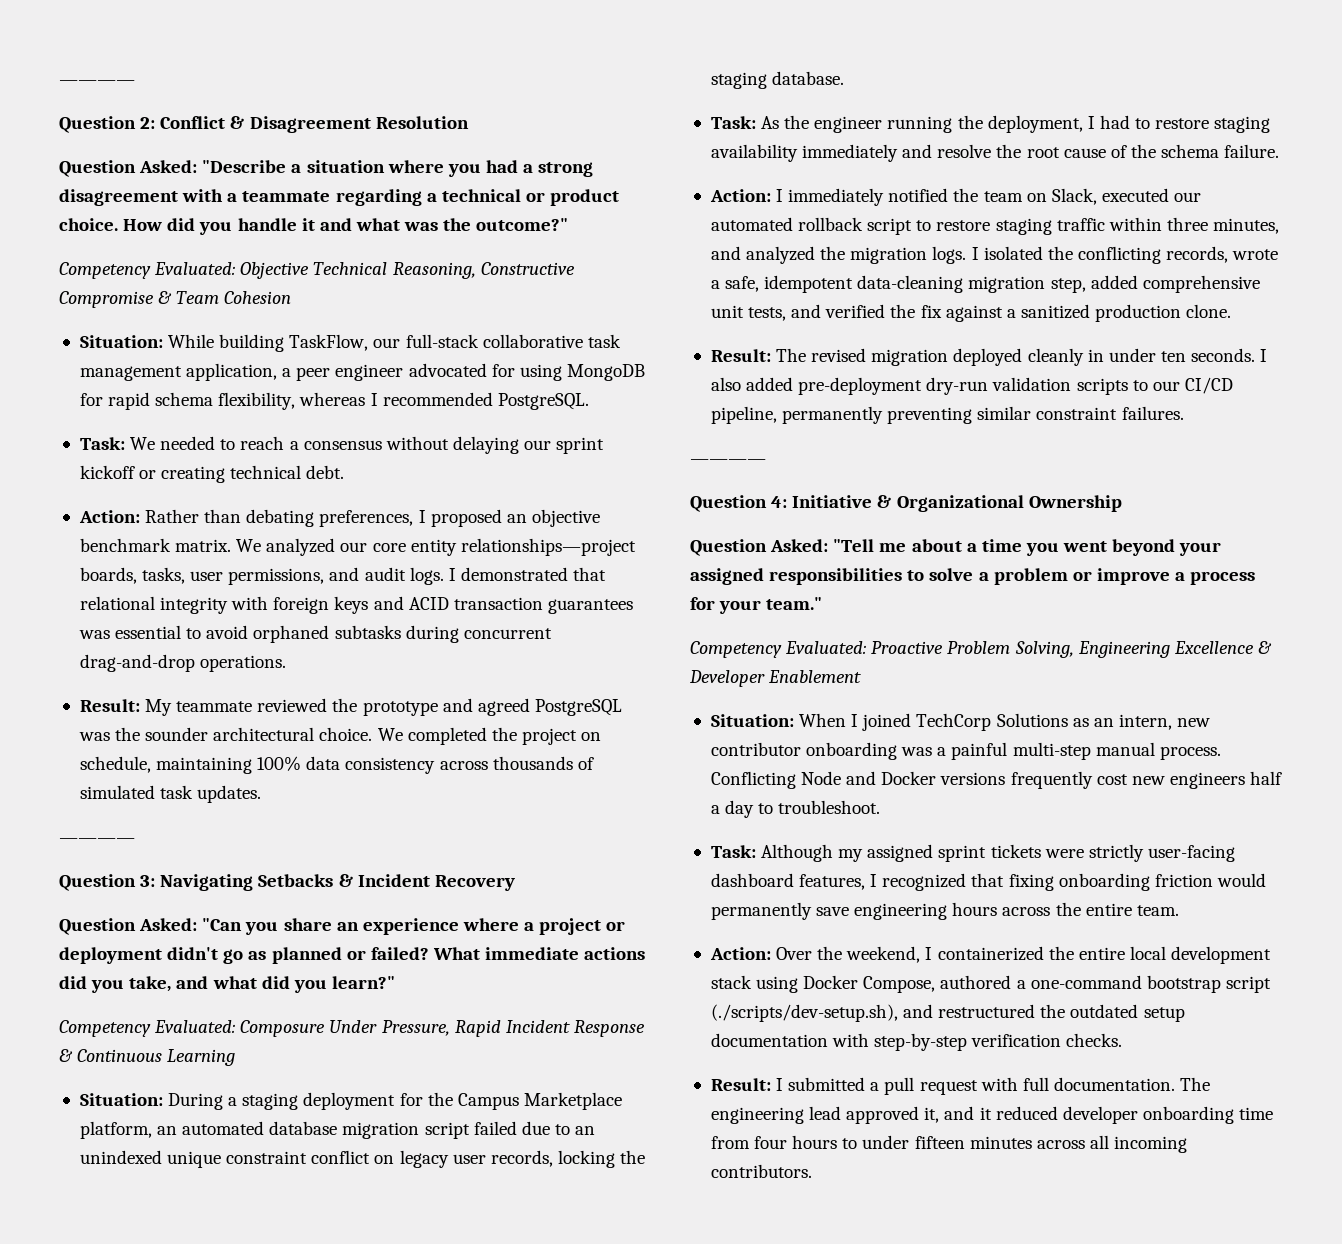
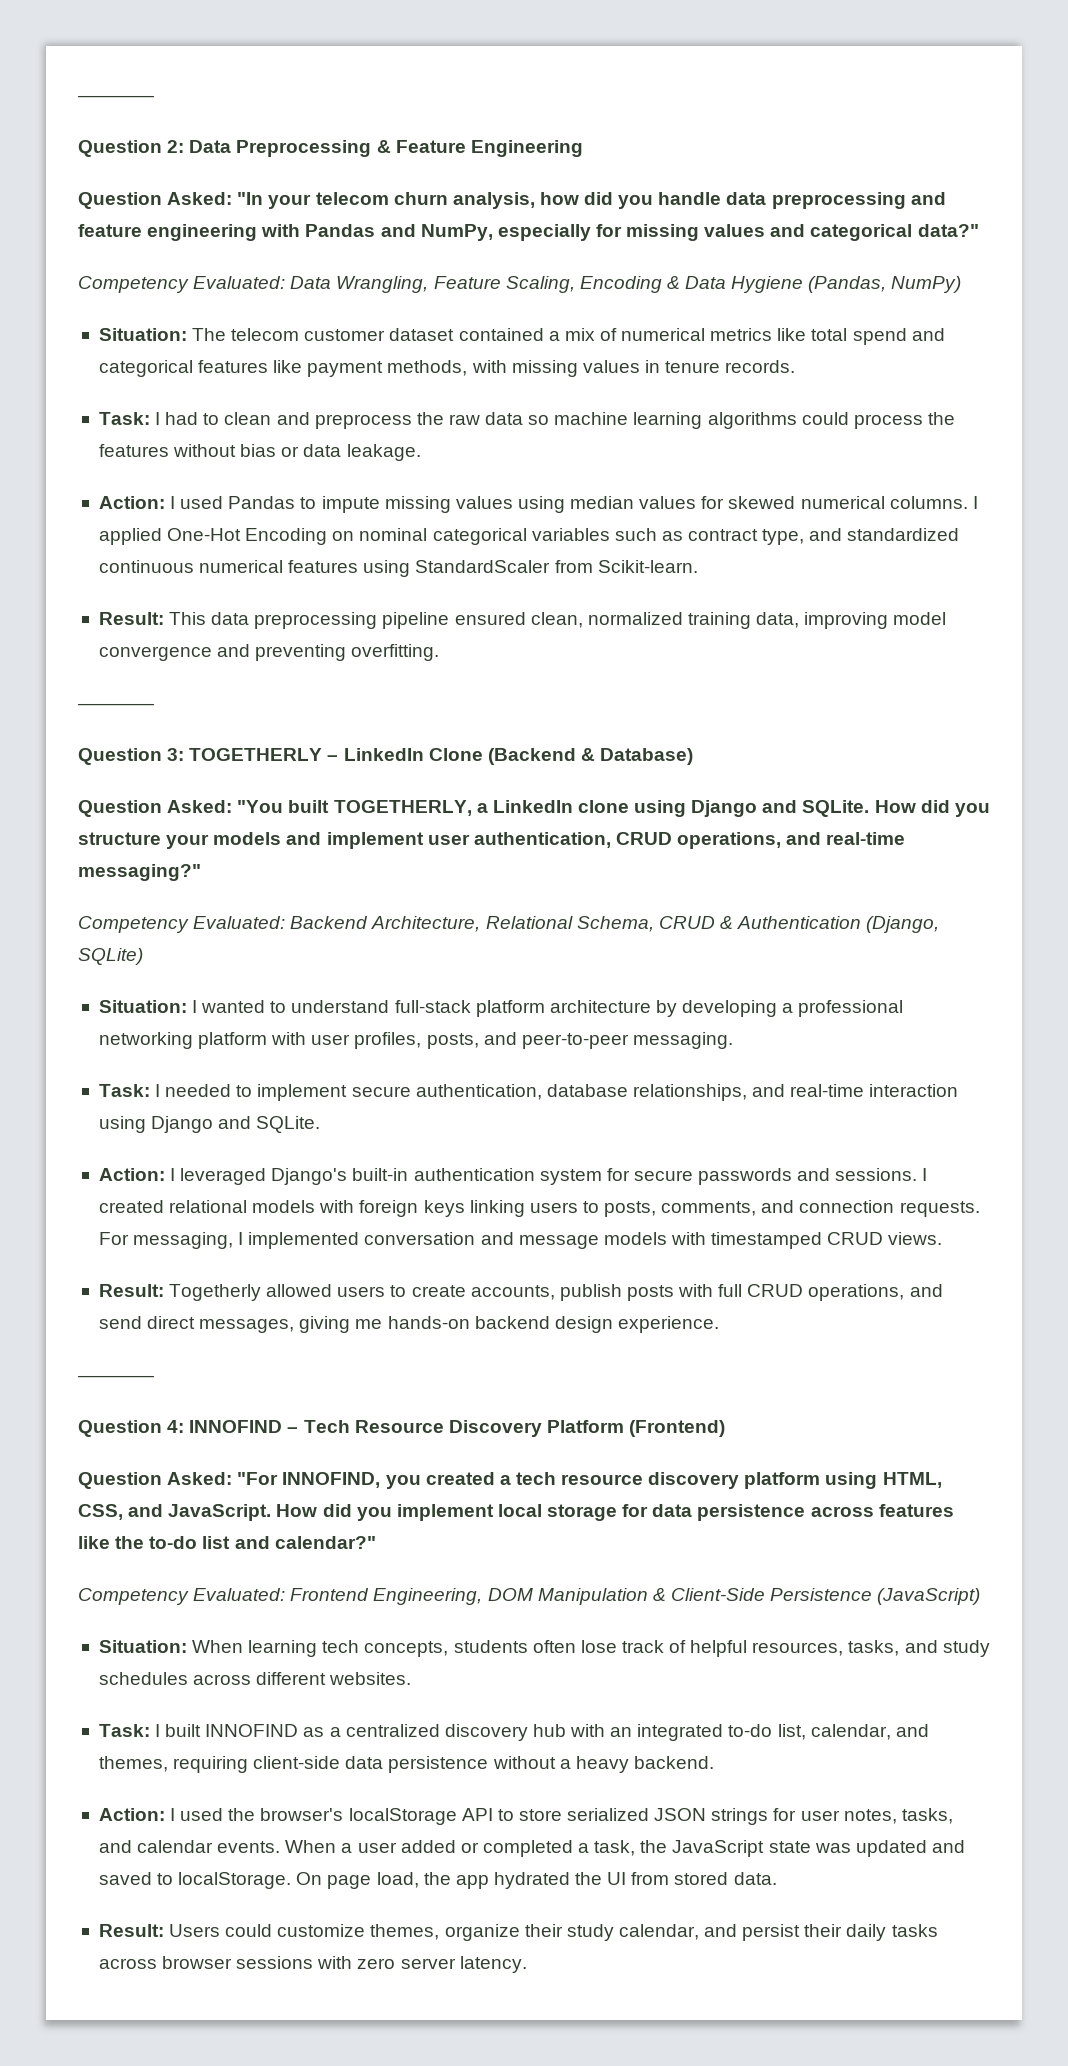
[160,116,469,133] [59,160,594,177] [59,189,620,206] [59,218,569,235] [59,262,575,279] [59,291,292,308] [79,334,621,352] [79,363,645,381] [79,392,589,410] [79,436,605,454] [79,465,345,483] [78,509,600,527] [79,538,636,556] [79,567,607,585] [79,596,633,614] [78,625,552,643] [79,654,287,672] [79,698,622,716] [78,727,602,745] [79,756,594,774] [79,785,262,803] [59,838,135,843] [59,874,515,891] [59,918,626,935] [59,947,646,964] [59,976,395,993] [59,1020,645,1037] [59,1049,236,1066] [79,1092,622,1110] [79,1121,596,1139] [79,1150,646,1168] [710,71,845,89] [710,115,1271,133] [710,144,1280,162] [709,188,1202,206] [710,217,1280,235] [710,246,1279,264] [710,275,1260,293] [710,304,1232,322] [710,348,1268,366] [710,377,1233,395] [710,406,1184,424] [690,459,766,464] [690,495,1122,512] [690,539,1222,556] [690,568,1256,585] [690,597,823,614] [690,641,1272,658] [689,670,862,687] [710,713,1211,731] [710,742,1221,760] [710,771,1283,789] [710,800,881,818] [710,844,1235,862] [710,873,1266,891] [710,902,1179,920] [709,946,1272,964] [710,975,1271,993] [710,1004,1185,1022] [710,1033,1123,1051] [710,1077,1211,1095] [710,1106,1274,1124] [710,1135,1188,1153] [710,1164,812,1178] Conflict & Disagreement Resolution // Question Asked: "Describe a situation where you had a strong disagreement with a teammate regarding a technical or product choice. How did you handle it and what was the outcome?" // Competency Evaluated: Objective Technical Reasoning, Constructive Compromise & Team Cohesion // Situation: While building TaskFlow, our full-stack collaborative task management application, a peer engineer advocated for using MongoDB for rapid schema flexibility, whereas I recommended PostgreSQL. // Task: We needed to reach a consensus without delaying our sprint kickoff or creating technical debt. // Action: Rather than debating preferences, I proposed an objective benchmark matrix. We analyzed our core entity relationships—project boards, tasks, user permissions, and audit logs. I demonstrated that relational integrity with foreign keys and ACID transaction guarantees was essential to avoid orphaned subtasks during concurrent drag-and-drop operations. // Result: My teammate reviewed the prototype and agreed PostgreSQL was the sounder architectural choice. We completed the project on schedule, maintaining 100% data consistency across thousands of simulated task updates. // ―――― // Question 3: Navigating Setbacks & Incident Recovery // Question Asked: "Can you share an experience where a project or deployment didn't go as planned or failed? What immediate actions did you take, and what did you learn?" // Competency Evaluated: Composure Under Pressure, Rapid Incident Response & Continuous Learning // Situation: During a staging deployment for the Campus Marketplace platform, an automated database migration script failed due to an unindexed unique constraint conflict on legacy user records, locking the staging database. // Task: As the engineer running the deployment, I had to restore staging availability immediately and resolve the root cause of the schema failure. // Action: I immediately notified the team on Slack, executed our automated rollback script to restore staging traffic within three minutes, and analyzed the migration logs. I isolated the conflicting records, wrote a safe, idempotent data-cleaning migration step, added comprehensive unit tests, and verified the fix against a sanitized production clone. // Result: The revised migration deployed cleanly in under ten seconds. I also added pre-deployment dry-run validation scripts to our CI/CD pipeline, permanently preventing similar constraint failures. // ―――― // Question 4: Initiative & Organizational Ownership // Question Asked: "Tell me about a time you went beyond your assigned responsibilities to solve a problem or improve a process for your team." // Competency Evaluated: Proactive Problem Solving, Engineering Excellence & Developer Enablement // Situation: When I joined TechCorp Solutions as an intern, new contributor onboarding was a painful multi-step manual process. Conflicting Node and Docker versions frequently cost new engineers half a day to troubleshoot. // Task: Although my assigned sprint tickets were strictly user-facing dashboard features, I recognized that fixing onboarding friction would permanently save engineering hours across the entire team. // Action: Over the weekend, I containerized the entire local development stack using Docker Compose, authored a one-command bootstrap script (./scripts/dev-setup.sh), and restructured the outdated setup documentation with step-by-step verification checks. // Result: I submitted a pull request with full documentation. The engineering lead approved it, and it reduced developer onboarding time from four hours to under fifteen minutes across all incoming contributors. -> [189,140,583,157] [78,192,946,209] [78,224,979,241] [78,276,962,293] [98,328,945,345] [98,360,796,377] [98,412,955,429] [98,444,421,461] [98,496,978,513] [98,528,960,545] [98,560,698,577] [98,612,947,629] [98,644,440,661] [78,703,154,709] [78,748,694,765] [78,800,990,817] [78,832,906,849] [78,864,201,881] [78,916,940,933] [78,948,143,965] [98,1000,904,1017] [98,1032,733,1049] [98,1084,959,1101] [98,1116,321,1133] [98,1168,928,1185] [98,1200,980,1217] [98,1232,943,1249] [98,1284,943,1301] [98,1316,719,1333] [78,1375,154,1381] [78,1420,726,1437] [78,1472,942,1489] [78,1504,954,1521] [78,1536,376,1549] [78,1588,981,1605] [98,1640,990,1657] [98,1672,412,1685] [98,1724,929,1741] [98,1756,714,1773] [98,1808,953,1825] [98,1840,965,1857] [98,1872,777,1889] [98,1924,938,1941] [98,1956,527,1973] Data Preprocessing & Feature Engineering // Question Asked: "In your telecom churn analysis, how did you handle data preprocessing and feature engineering with Pandas and NumPy, especially for missing values and categorical data?" // Competency Evaluated: Data Wrangling, Feature Scaling, Encoding & Data Hygiene (Pandas, NumPy) // Situation: The telecom customer dataset contained a mix of numerical metrics like total spend and categorical features like payment methods, with missing values in tenure records. // Task: I had to clean and preprocess the raw data so machine learning algorithms could process the features without bias or data leakage. // Action: I used Pandas to impute missing values using median values for skewed numerical columns. I applied One-Hot Encoding on nominal categorical variables such as contract type, and standardized continuous numerical features using StandardScaler from Scikit-learn. // Result: This data preprocessing pipeline ensured clean, normalized training data, improving model convergence and preventing overfitting. // ―――― // Question 3: TOGETHERLY – LinkedIn Clone (Backend & Database) // Question Asked: "You built TOGETHERLY, a LinkedIn clone using Django and SQLite. How did you structure your models and implement user authentication, CRUD operations, and real-time messaging?" // Competency Evaluated: Backend Architecture, Relational Schema, CRUD & Authentication (Django, SQLite) // Situation: I wanted to understand full-stack platform architecture by developing a professional networking platform with user profiles, posts, and peer-to-peer messaging. // Task: I needed to implement secure authentication, database relationships, and real-time interaction using Django and SQLite. // Action: I leveraged Django's built-in authentication system for secure passwords and sessions. I created relational models with foreign keys linking users to posts, comments, and connection requests. For messaging, I implemented conversation and message models with timestamped CRUD views. // Result: Togetherly allowed users to create accounts, publish posts with full CRUD operations, and send direct messages, giving me hands-on backend design experience. // ―――― // Question 4: INNOFIND – Tech Resource Discovery Platform (Frontend) // Question Asked: "For INNOFIND, you created a tech resource discovery platform using HTML, CSS, and JavaScript. How did you implement local storage for data persistence across features like the to-do list and calendar?" // Competency Evaluated: Frontend Engineering, DOM Manipulation & Client-Side Persistence (JavaScript) // Situation: When learning tech concepts, students often lose track of helpful resources, tasks, and study schedules across different websites. // Task: I built INNOFIND as a centralized discovery hub with an integrated to-do list, calendar, and themes, requiring client-side data persistence without a heavy backend. // Action: I used the browser's localStorage API to store serialized JSON strings for user notes, tasks, and calendar events. When a user added or completed a task, the JavaScript state was updated and saved to localStorage. On page load, the app hydrated the UI from stored data. // Result: Users could customize themes, organize their study calendar, and persist their daily tasks across browser sessions with zero server latency.

